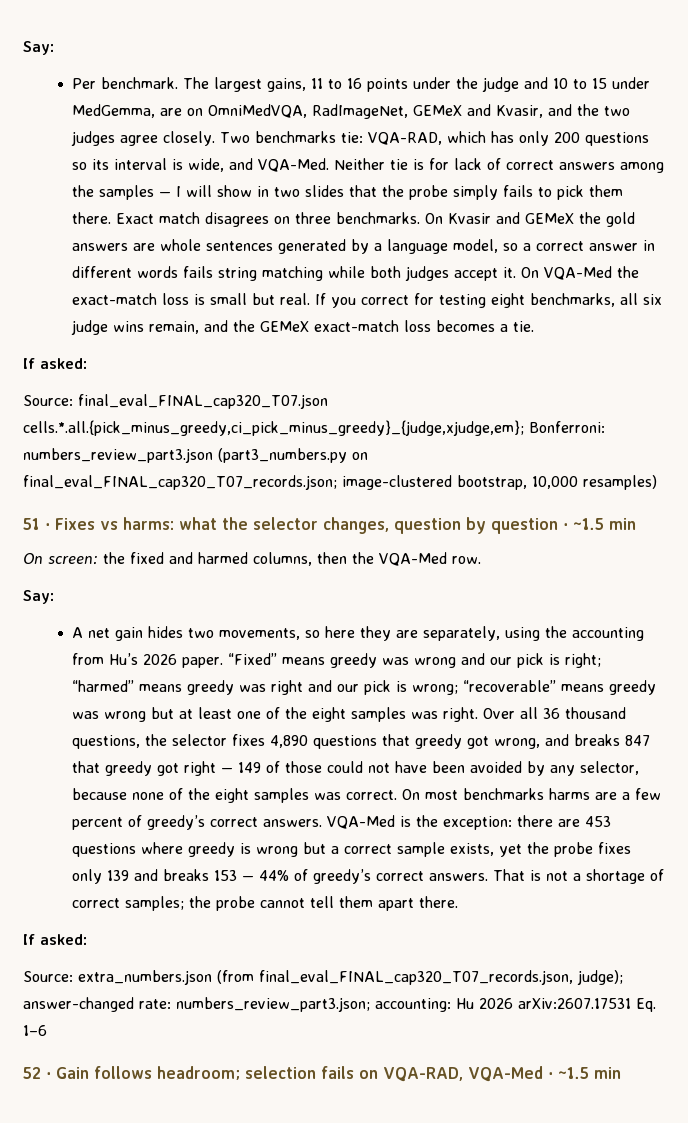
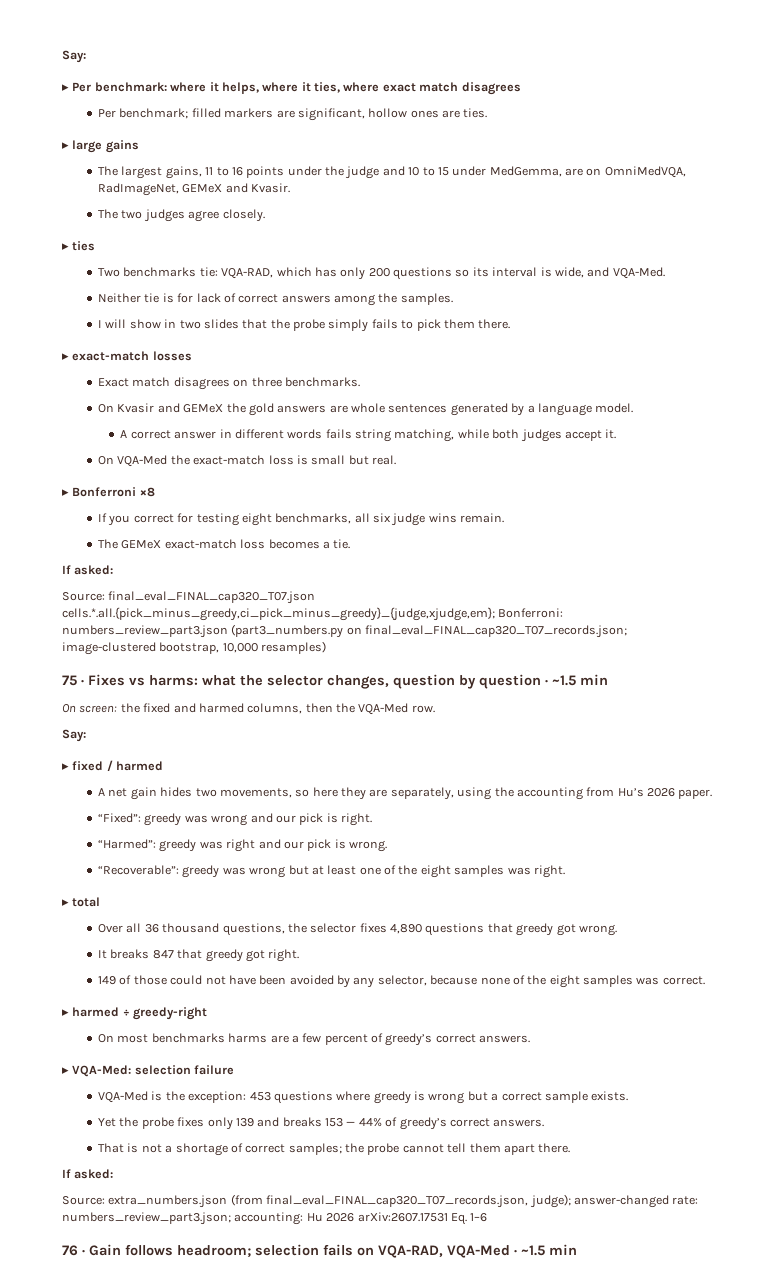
[23,41,54,55] [72,77,179,89] Say: // Per benchmark. -> [62,50,86,63] [62,82,521,95] [98,108,488,121] [62,140,139,153] Say: // ▸ Per benchmark: where it helps, where it ties, where exact match disagrees // Per benchmark; filled markers are significant, hollow ones are ties. // ▸ large gains //
[496,104,600,118] Kvasir, and the -> [251,183,291,193] [98,209,119,219] Kvasir. // The
(216, 138) none -> [62,241,96,251] // ▸ ties //
(330, 165) none -> (665, 273) //
[99,185,172,200] samples — -> [400,293,453,305] samples. //
(112, 218) none -> [62,351,192,361] // ▸ exact-match losses //
(421, 218) none -> (360, 382) //
[453,239,532,253] model, so a -> [595,403,634,413] [120,430,128,438] model. // A
[262,266,324,281] matching -> [394,429,455,442] matching,
(517, 272) none -> (617, 434) //
(311, 299) none -> [62,487,155,497] // ▸ Bonferroni ×8 //
[149,320,256,334] remain, and the -> [460,513,505,523] [98,539,119,549] remain. // The
[23,518,40,530] 51 -> [62,675,77,686] 75
(54, 597) none -> [62,760,164,772] // ▸ fixed / harmed
[228,653,326,665] “Fixed” means -> [98,813,142,823] // “Fixed”:
[565,653,602,668] [72,680,183,692] right; “harmed” means -> [341,813,373,826] [98,839,157,849] right. // “Harmed”:
[412,680,605,695] wrong; “recoverable” means -> [349,840,388,852] [98,865,180,875] wrong. // “Recoverable”:
(479, 714) none -> [62,897,101,907] // ▸ total //
[494,734,570,749] wrong, and -> [578,924,617,936] [98,950,108,959] wrong. // It
[184,761,234,776] right — -> [268,949,300,962] right. //
(398, 795) none -> [62,1007,208,1020] // ▸ harmed ÷ greedy-right //
(323, 823) none -> [62,1065,235,1077] // ▸ VQA-Med: selection failure //
[517,815,581,827] there are -> (247, 1097) none
[450,843,523,857] exists, yet -> [591,1091,629,1101] [98,1118,117,1127] exists. // Yet
(489, 877) none -> (545, 1123) //
[23,1067,41,1079] 52 -> [62,1245,78,1256] 76

